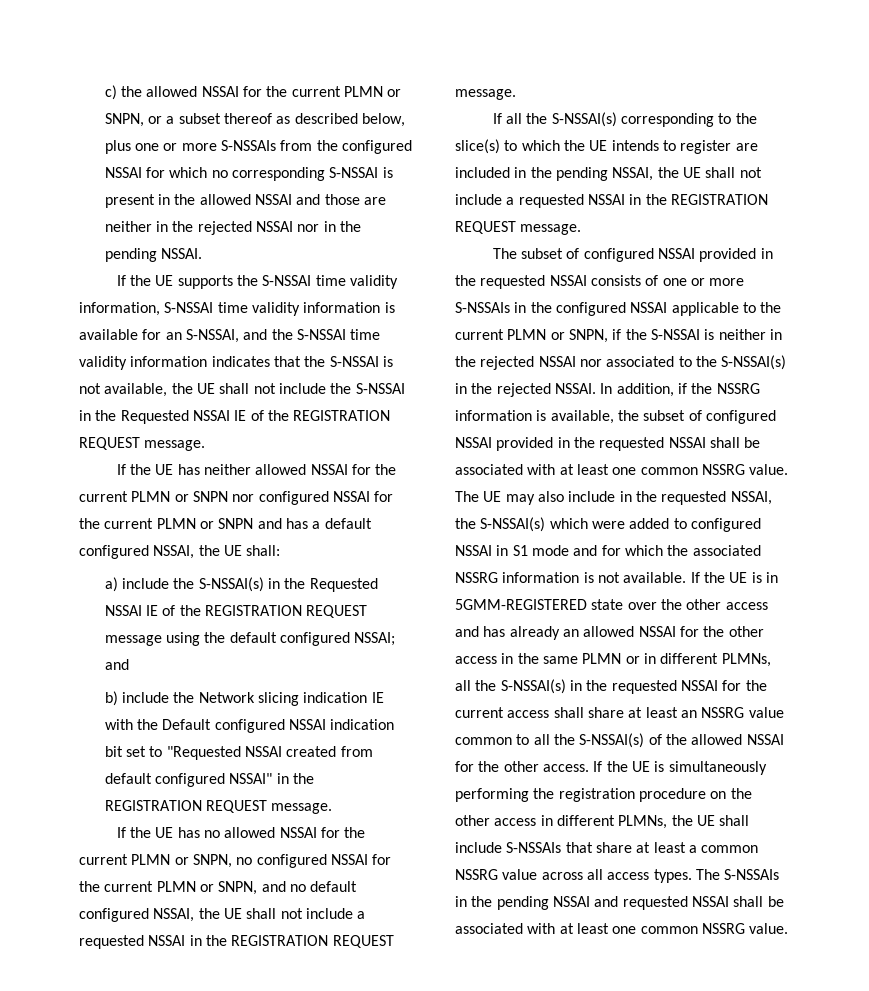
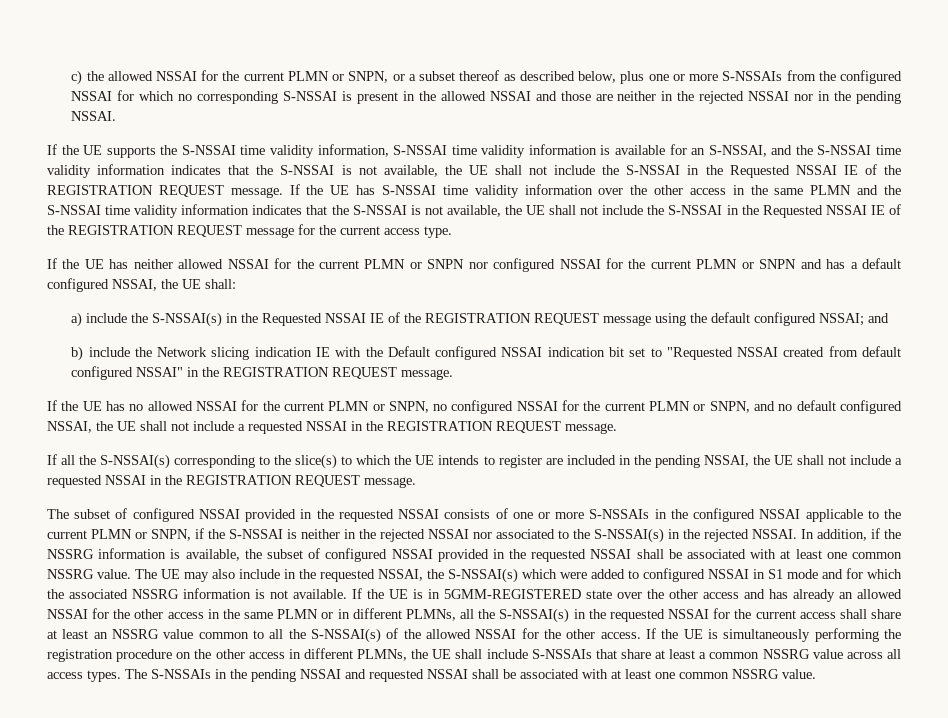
(206, 445) none -> [289,184,902,198] [47,204,901,218] [47,224,452,238] If the UE has S-NSSAI time validity information over the other access in the same PLMN and the S-NSSAI time validity information indicates that the S-NSSAI is not available, the UE shall not include the S-NSSAI in the Requested NSSAI IE of the REGISTRATION REQUEST message for the current access type.

